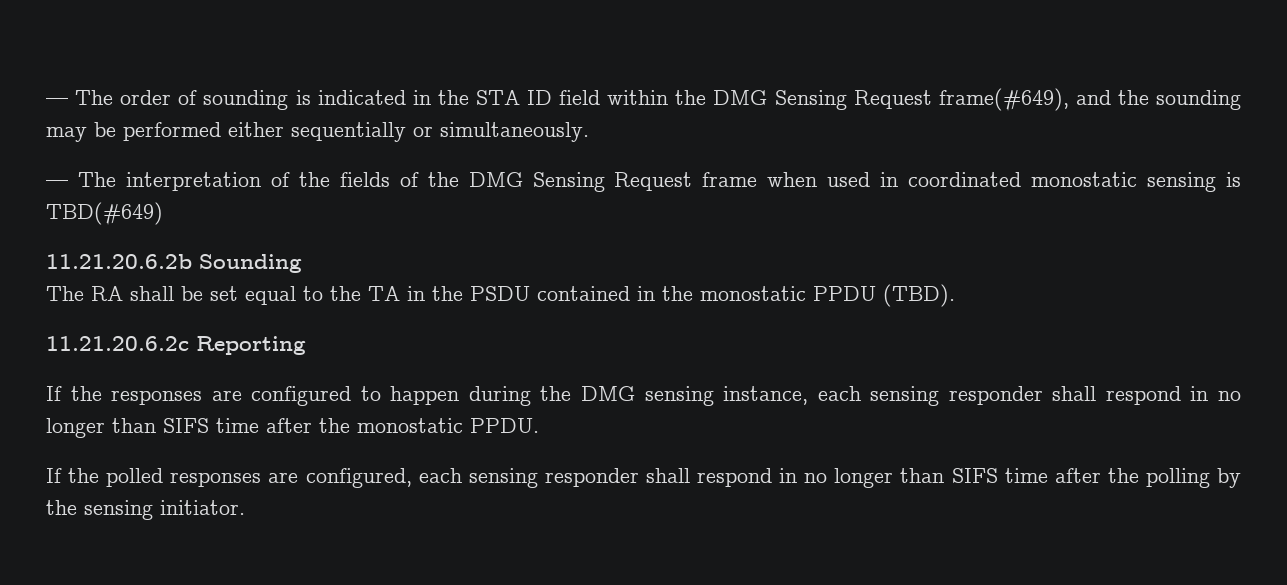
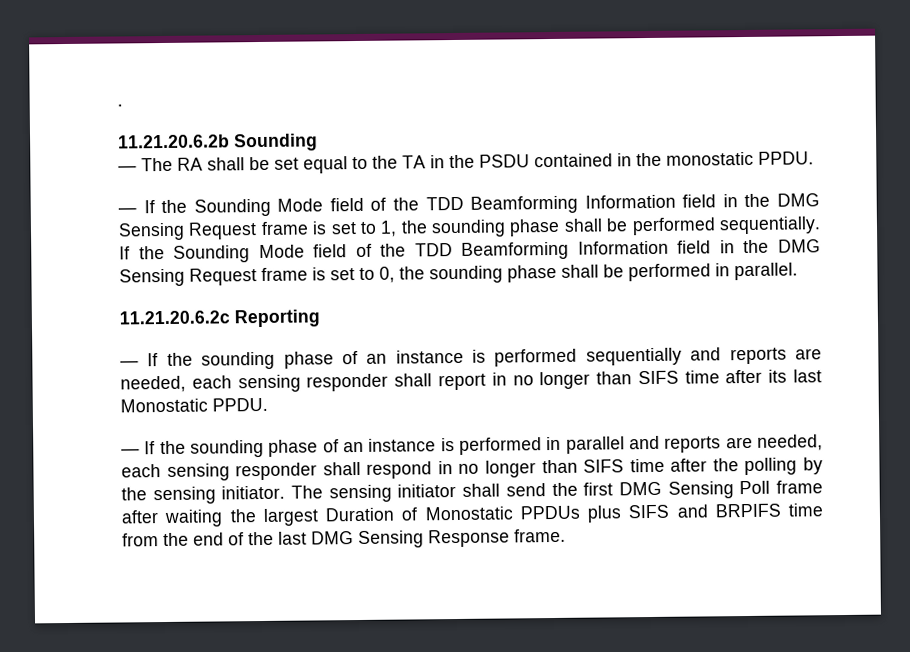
[46,88,1241,112] [46,122,589,142] [46,172,1241,192] [46,202,163,226] — The order of sounding is indicated in the STA ID field within the DMG Sensing Request frame(#649), and the sounding may be performed either sequentially or simultaneously. // — The interpretation of the fields of the DMG Sensing Request frame when used in coordinated monostatic sensing is TBD(#649) -> [117,104,123,107] .
(302, 263) none -> [118,165,137,172] —
[813,284,955,307] PPDU (TBD). -> [758,151,814,165] [118,193,820,217] [118,216,821,241] [119,239,822,263] [119,262,798,287] PPDU. // — If the Sounding Mode field of the TDD Beamforming Information field in the DMG Sensing Request frame is set to 1, the sounding phase shall be performed sequentially. If the Sounding Mode field of the TDD Beamforming Information field in the DMG Sensing Request frame is set to 0, the sounding phase shall be performed in parallel.
[46,386,1241,406] [46,418,539,438] [46,468,412,488] If the responses are configured to happen during the DMG sensing instance, each sensing responder shall respond in no longer than SIFS time after the monostatic PPDU. // If the polled responses are configured, -> [120,347,822,370] [120,369,823,393] [120,397,268,413] [121,434,824,458] — If the sounding phase of an instance is performed sequentially and reports are needed, each sensing responder shall report in no longer than SIFS time after its last Monostatic PPDU. // — If the sounding phase of an instance is performed in parallel and reports are needed,
(245, 507) none -> [291,480,823,503] [121,503,823,527] [122,528,566,549] The sensing initiator shall send the first DMG Sensing Poll frame after waiting the largest Duration of Monostatic PPDUs plus SIFS and BRPIFS time from the end of the last DMG Sensing Response frame.

